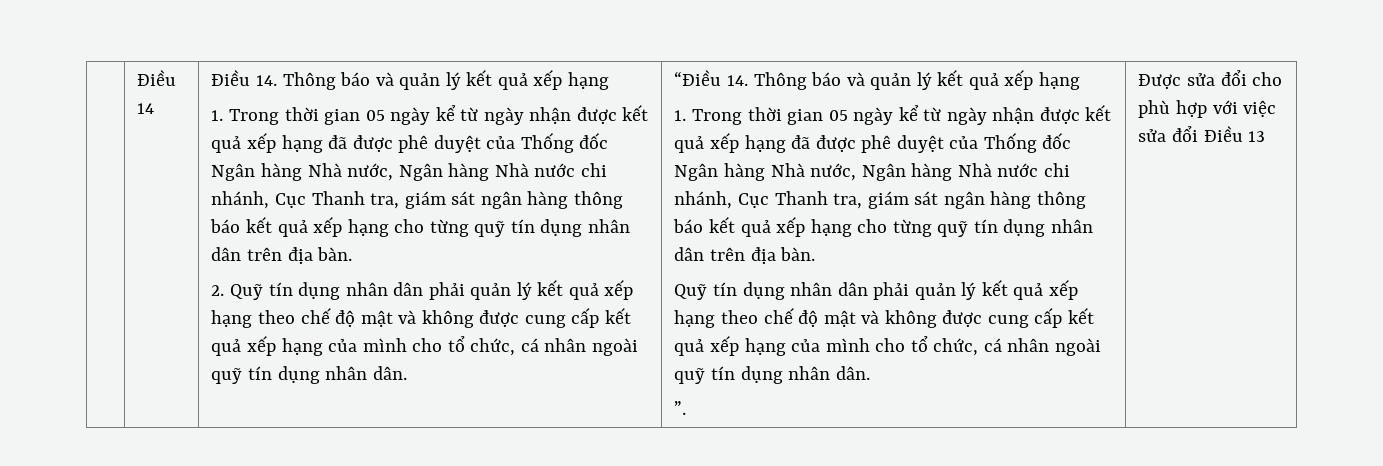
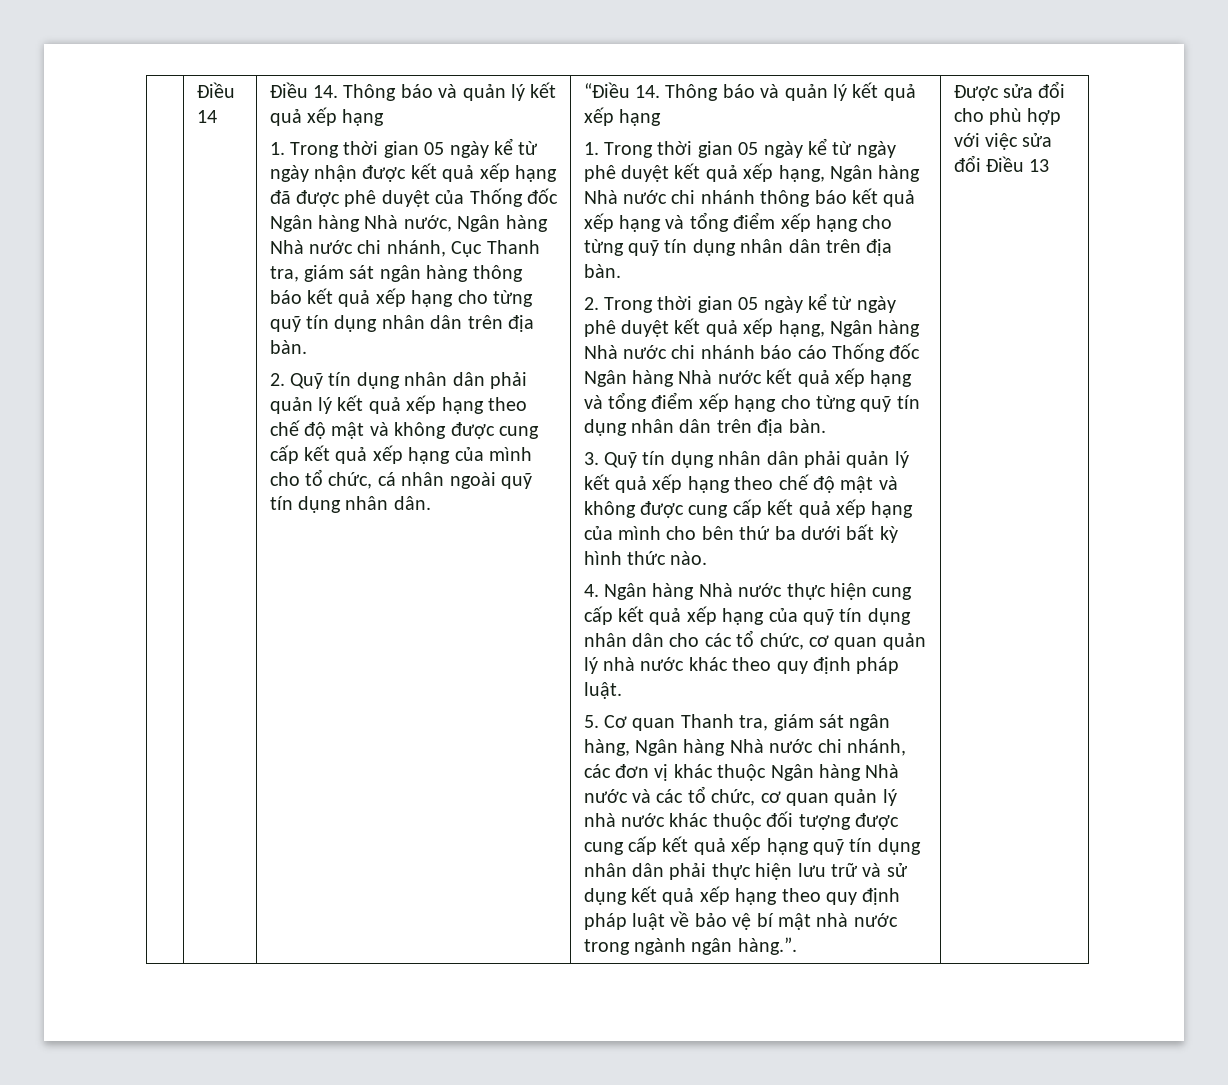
[992,105,1112,124] [674,133,1072,153] [674,163,1070,181] [674,191,1086,209] [673,217,852,237] nhận được kết quả xếp hạng đã được phê duyệt của Thống đốc Ngân hàng Nhà nước, Ngân hàng Nhà nước chi nhánh, Cục Thanh tra, giám sát ngân hàng thông báo kết quả xếp hạng -> [583,163,921,182] [583,188,916,207] [583,212,859,232] phê duyệt kết quả xếp hạng, Ngân hàng Nhà nước chi nhánh thông báo kết quả xếp hạng và tổng điểm xếp hạng
(816, 254) none -> [583,293,896,313] [583,318,921,337] [583,343,921,362] [583,368,913,387] [583,392,920,412] [583,419,826,436] [583,452,599,465] 2. Trong thời gian 05 ngày kể từ ngày phê duyệt kết quả xếp hạng, Ngân hàng Nhà nước chi nhánh báo cáo Thống đốc Ngân hàng Nhà nước kết quả xếp hạng và tổng điểm xếp hạng cho từng quỹ tín dụng nhân dân trên địa bàn. // 3.
[910,336,1101,356] [674,366,870,384] [674,401,687,415] tổ chức, cá nhân ngoài quỹ tín dụng nhân dân. // ”. -> [701,524,898,543] [583,551,708,565] [583,583,913,600] [583,606,911,625] [583,630,926,650] [583,657,900,674] [583,682,622,699] [583,714,891,731] [583,739,907,756] [583,764,900,781] [583,786,897,806] [583,811,900,830] [583,836,921,855] [583,863,908,880] [583,886,901,905] [583,911,898,930] [583,937,797,955] bên thứ ba dưới bất kỳ hình thức nào. // 4. Ngân hàng Nhà nước thực hiện cung cấp kết quả xếp hạng của quỹ tín dụng nhân dân cho các tổ chức, cơ quan quản lý nhà nước khác theo quy định pháp luật. // 5. Cơ quan Thanh tra, giám sát ngân hàng, Ngân hàng Nhà nước chi nhánh, các đơn vị khác thuộc Ngân hàng Nhà nước và các tổ chức, cơ quan quản lý nhà nước khác thuộc đối tượng được cung cấp kết quả xếp hạng quỹ tín dụng nhân dân phải thực hiện lưu trữ và sử dụng kết quả xếp hạng theo quy định pháp luật về bảo vệ bí mật nhà nước trong ngành ngân hàng.”.

